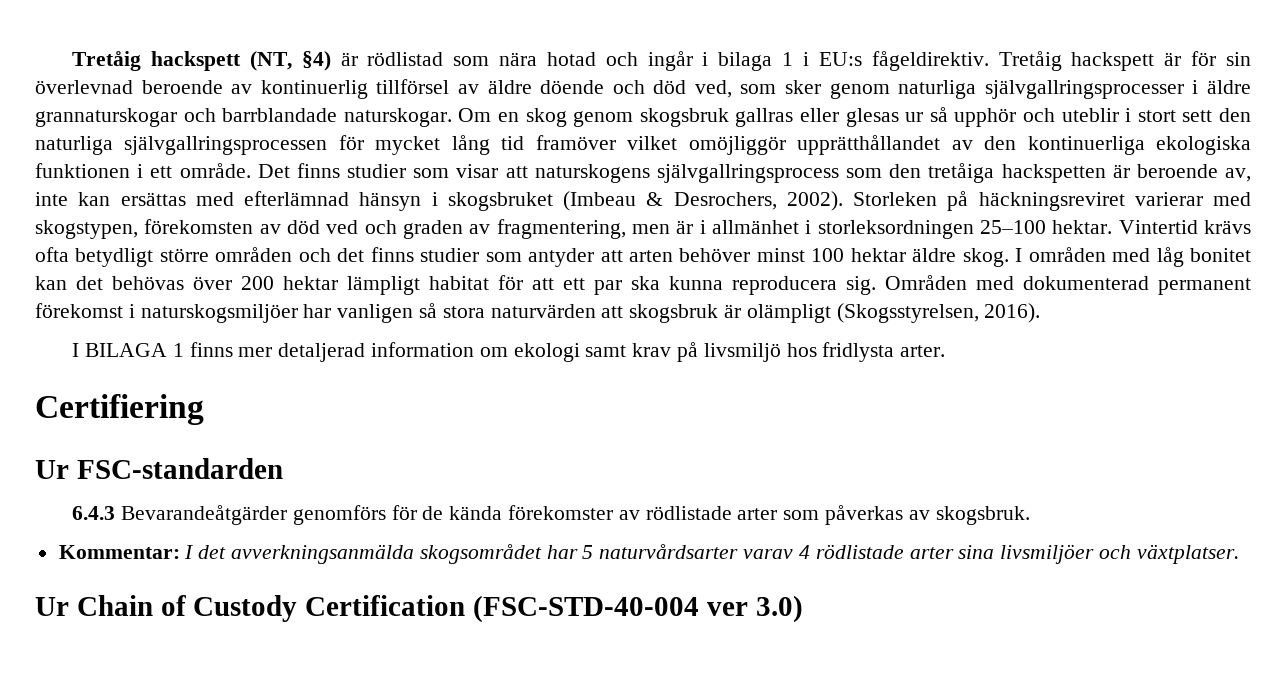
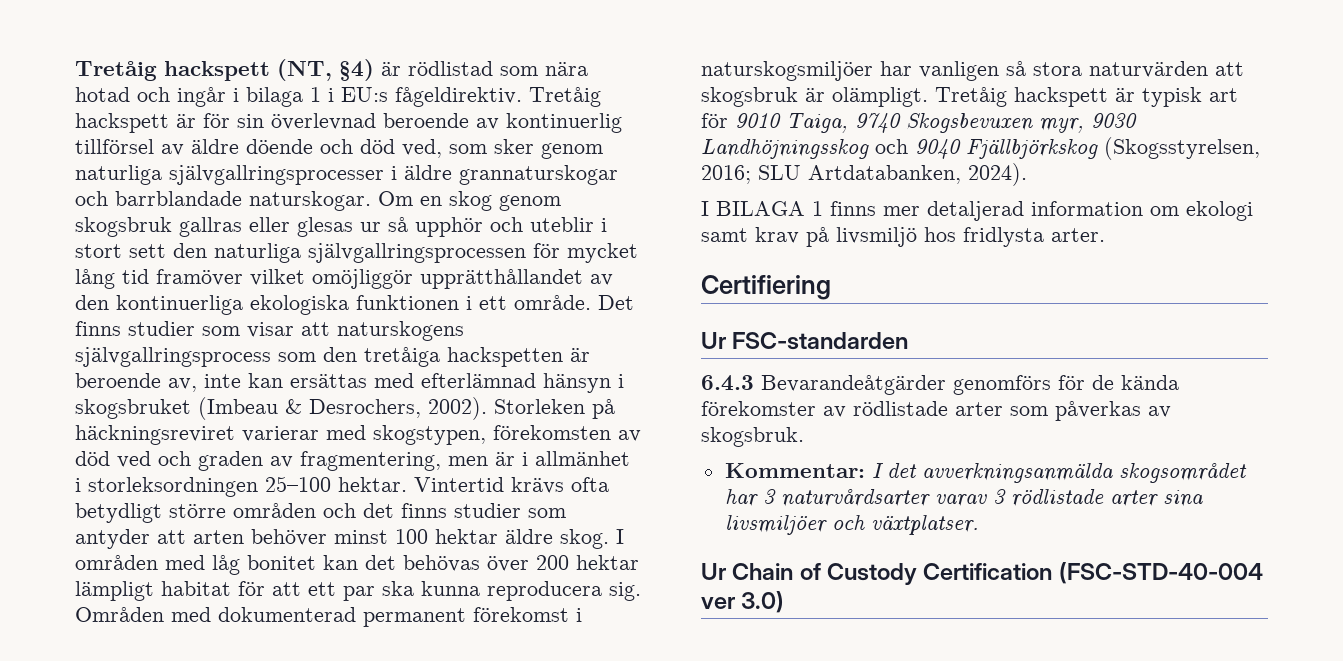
[746,303,1041,323] olämpligt (Skogsstyrelsen, 2016). -> [832,87,1238,107] [701,113,1137,133] [701,137,1260,160] [701,163,1027,186] olämpligt. Tretåig hackspett är typisk art för 9010 Taiga, 9740 Skogsbevuxen myr, 9030 Landhöjningsskog och 9040 Fjällbjörkskog (Skogsstyrelsen, 2016; SLU Artdatabanken, 2024).
[582,545,594,559] 5 -> [762,489,776,504] 3
[798,545,810,559] 4 -> [992,489,1006,504] 3

